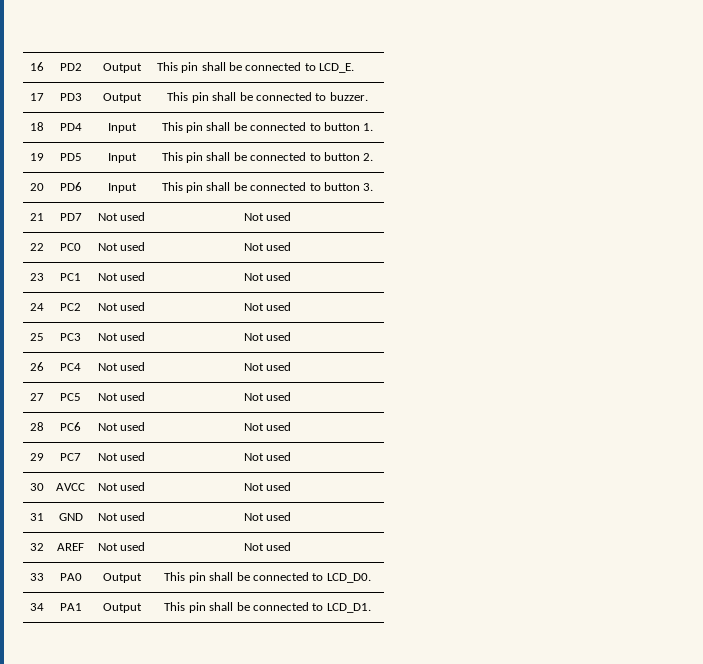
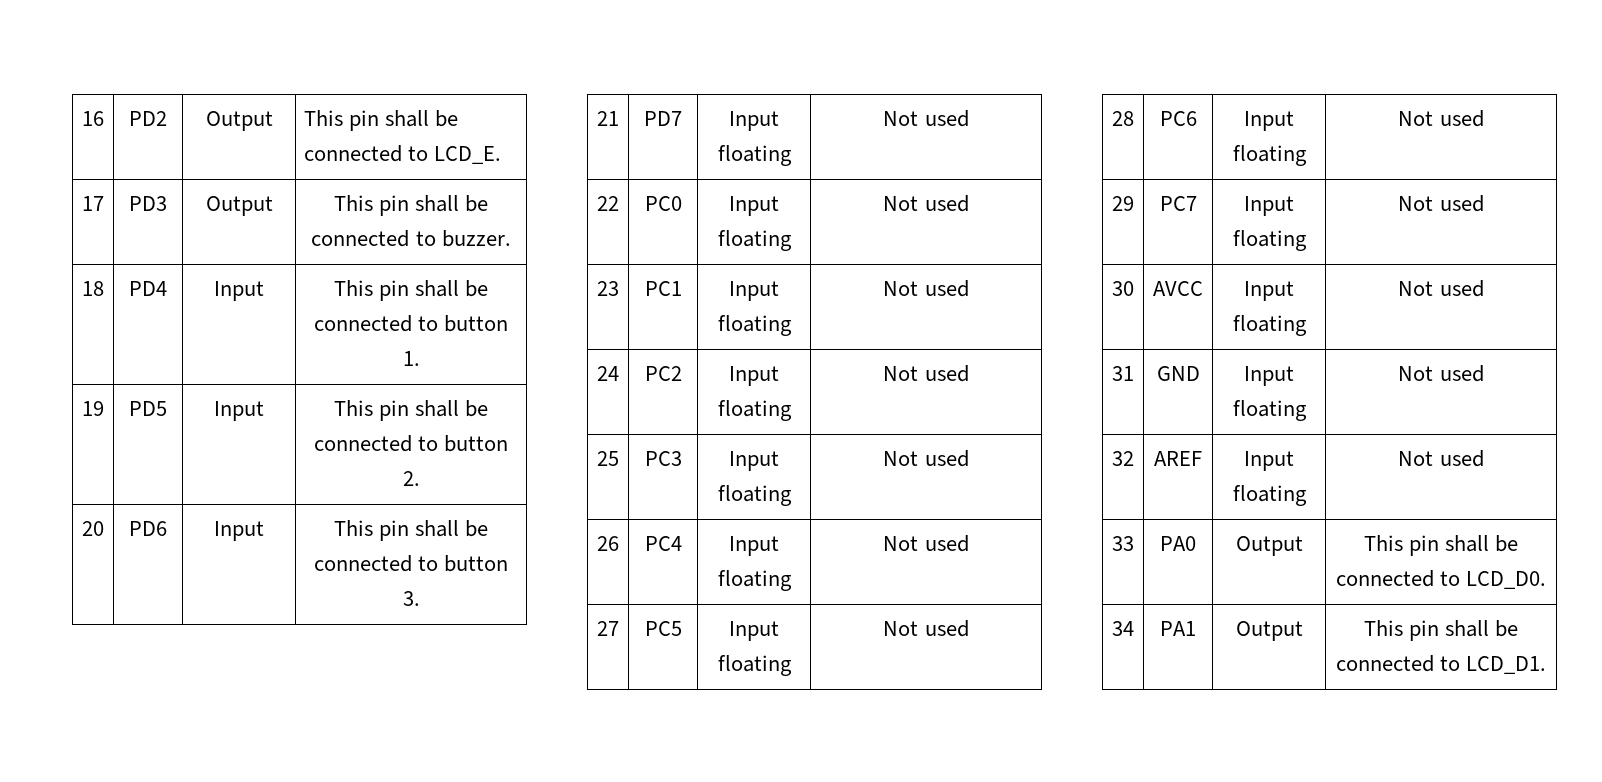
[97,212,146,221] Not used -> [729,111,779,131] [717,145,792,166] Input floating
[97,242,146,251] Not used -> [729,196,779,216] [717,230,792,251] Input floating
[97,272,146,281] Not used -> [729,281,779,301] [717,315,792,336] Input floating
[97,302,146,311] Not used -> [729,366,779,386] [717,400,792,421] Input floating
[97,332,146,341] Not used -> [729,451,779,471] [717,485,792,506] Input floating
[97,362,146,371] Not used -> [729,536,779,556] [717,570,792,591] Input floating
[97,392,146,401] Not used -> [729,621,779,641] [717,655,792,676] Input floating
[97,422,146,431] Not used -> [1244,111,1294,131] [1232,145,1307,166] Input floating
[97,452,146,461] Not used -> [1244,196,1294,216] [1232,230,1307,251] Input floating
[97,482,146,491] Not used -> [1244,281,1294,301] [1232,315,1307,336] Input floating
[97,512,146,521] Not used -> [1244,366,1294,386] [1232,400,1307,421] Input floating
[97,542,146,551] Not used -> [1244,451,1294,471] [1232,485,1307,506] Input floating

